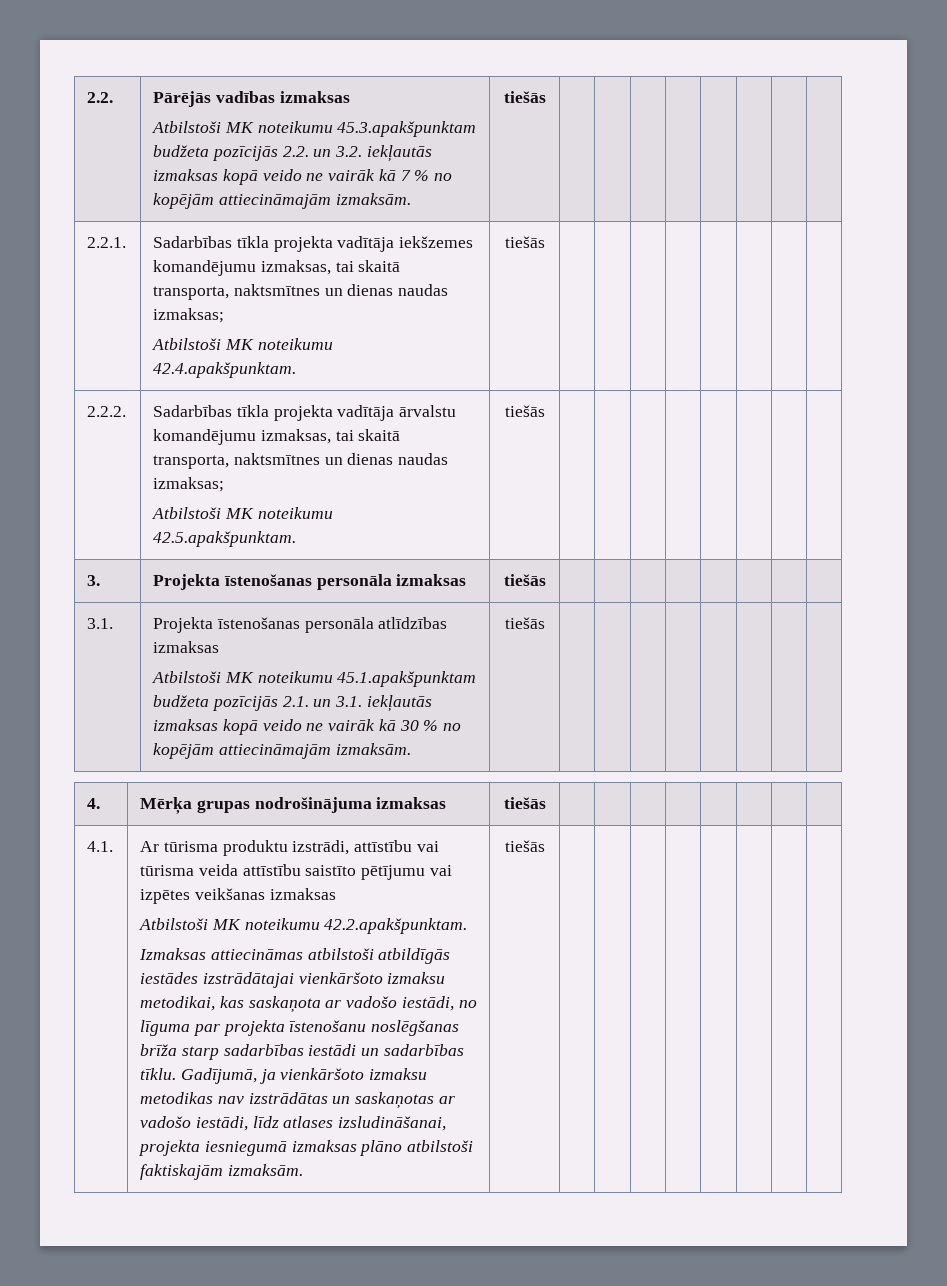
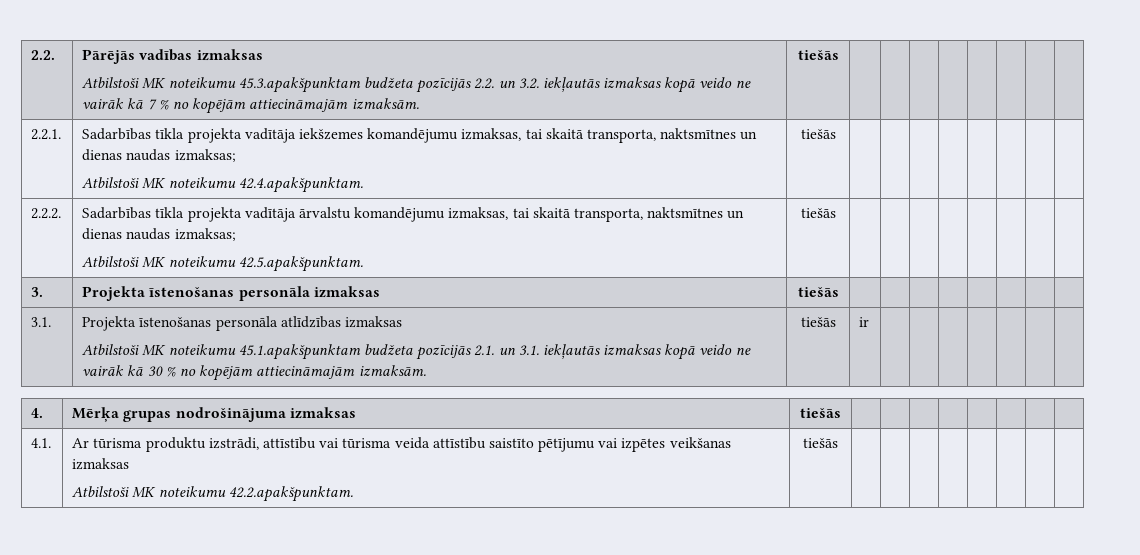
(545, 623) none -> [859,317,870,327] ir
[139,948,451,964] [140,972,446,988] [140,996,477,1013] [140,1020,460,1036] [140,1044,464,1060] [140,1068,428,1084] [140,1092,455,1109] [140,1116,447,1131] [138,1140,474,1156] [140,1164,304,1180] // Izmaksas attiecināmas atbilstoši atbildīgās iestādes izstrādātajai vienkāršoto izmaksu metodikai, kas saskaņota ar vadošo iestādi, no līguma par projekta īstenošanu noslēgšanas brīža starp sadarbības iestādi un sadarbības tīklu. Gadījumā, ja vienkāršoto izmaksu metodikas nav izstrādātas un saskaņotas ar vadošo iestādi, līdz atlases izsludināšanai, projekta iesniegumā izmaksas plāno atbilstoši faktiskajām izmaksām. -> (353, 494) none

